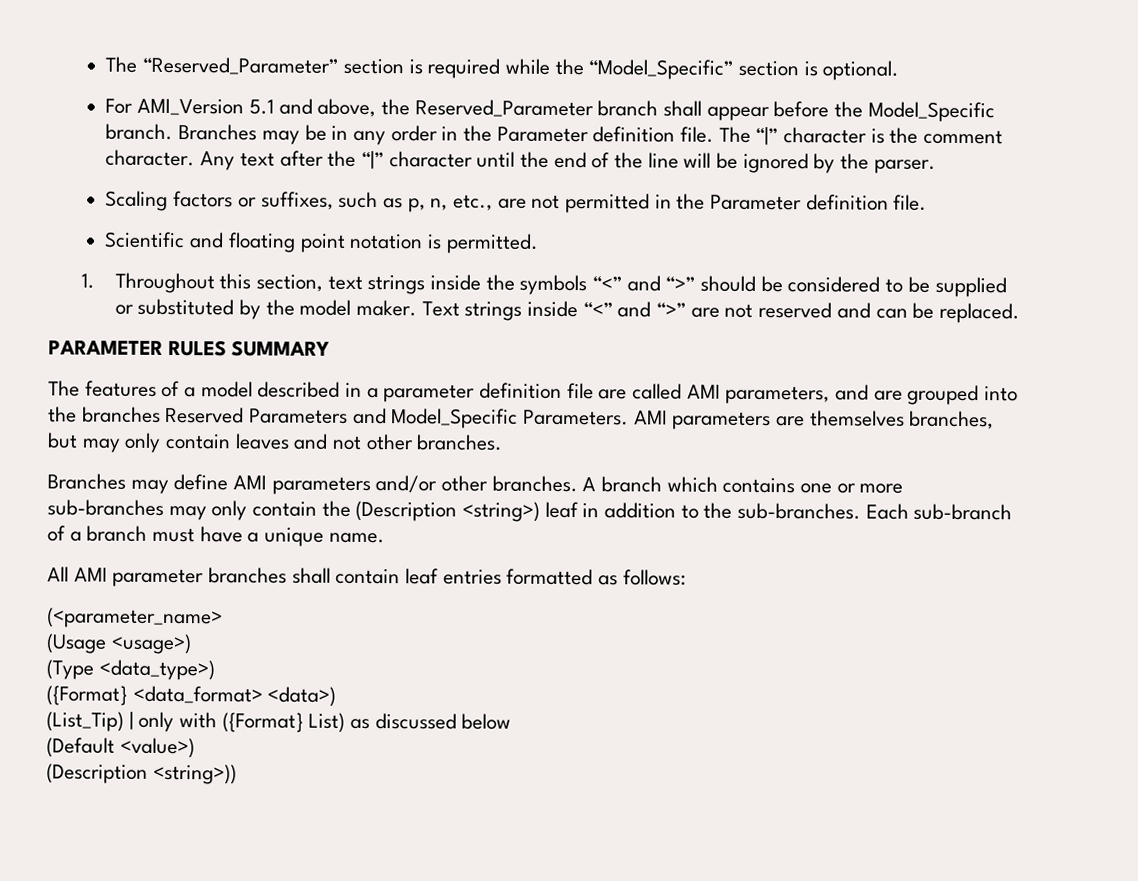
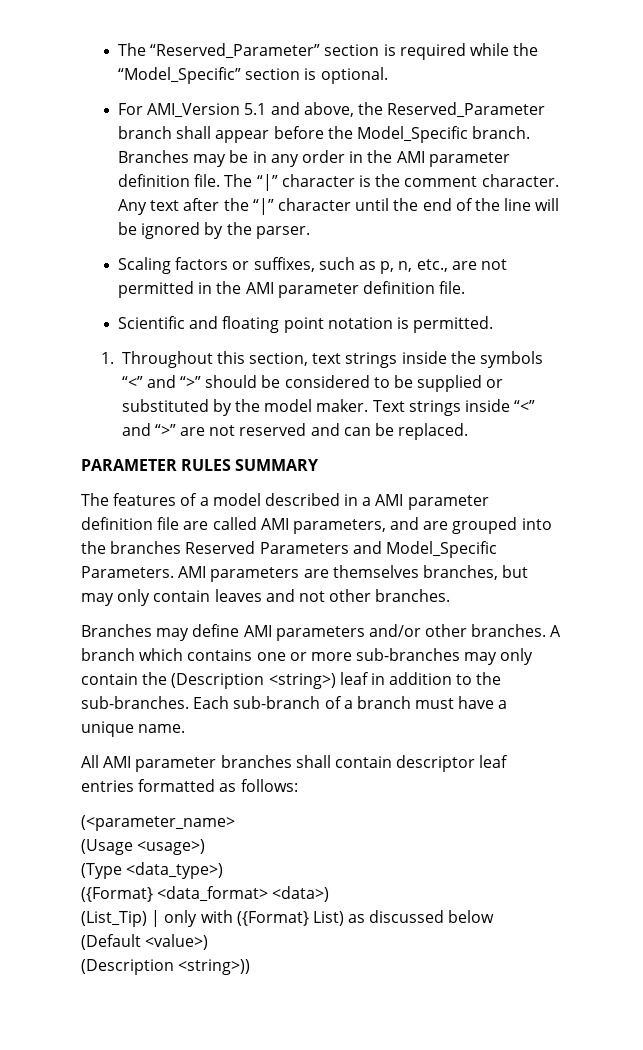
[496,126,589,143] Parameter -> [396,151,510,167] AMI parameter
[709,194,802,211] Parameter -> [245,282,359,298] AMI parameter
(379, 393) none -> [375,494,404,506] AMI
(401, 576) none -> [396,755,476,772] descriptor

